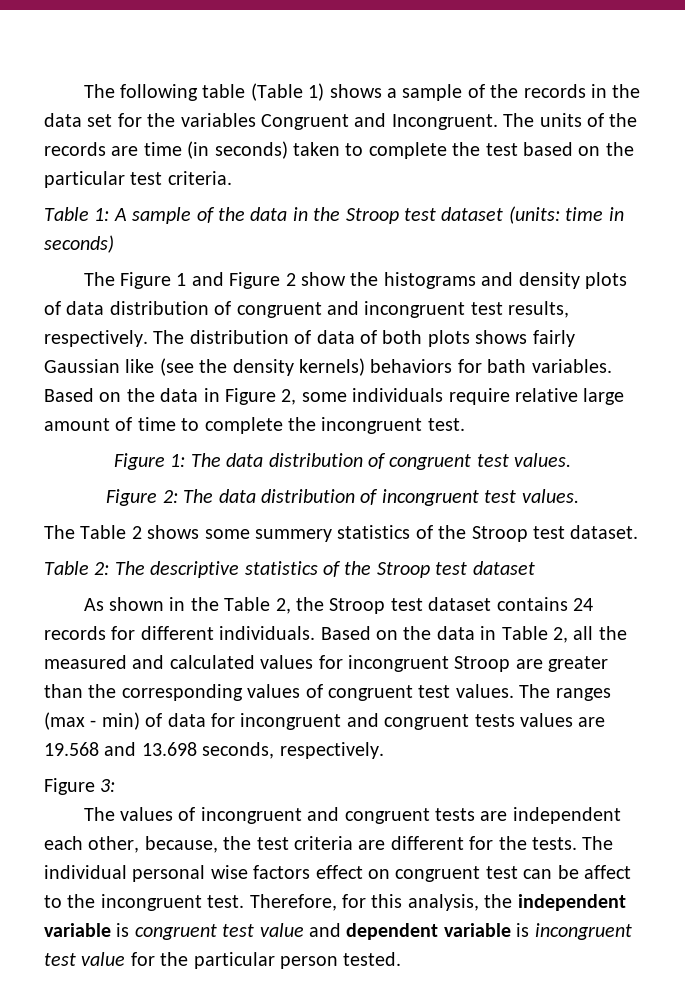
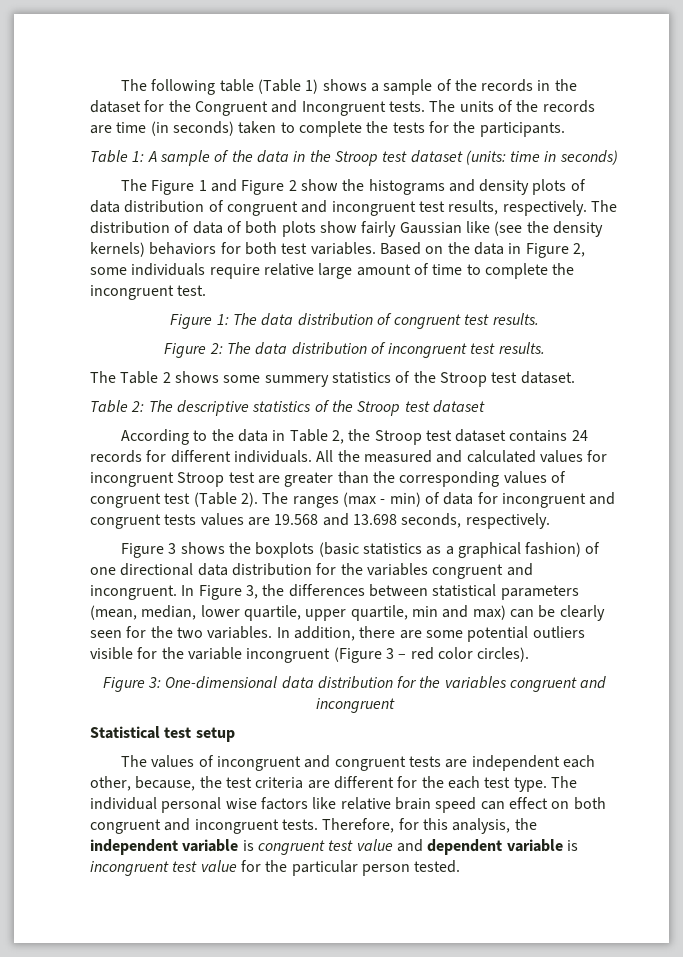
[44,113,256,127] data set for the variables -> [90,100,191,113] dataset for the
[391,114,498,130] Incongruent. -> [301,101,425,116] Incongruent tests.
[485,142,634,156] [44,171,232,188] test based on the particular test criteria. -> [392,121,565,137] tests for the participants.
[475,330,528,344] shows -> [319,221,357,233] show
[487,359,527,373] bath -> [244,242,308,255] both test
[514,453,572,467] values. -> [492,313,539,325] results.
[521,489,579,503] values. -> [498,342,545,354] results.
[83,597,219,611] As shown in the -> [120,429,286,445] According to the data in
[320,626,594,643] Based on the data in Table 2, all -> [316,450,334,462] All
(511, 664) none -> [228,472,255,483] test
[455,684,514,698] values. -> [193,492,258,507] (Table 2).
[100,779,116,792] 3: -> [168,542,601,558] [90,563,533,579] [90,584,579,600] [90,605,605,621] [90,626,585,642] [90,647,530,663] [102,676,607,692] [315,698,395,713] [90,726,235,742] 3 shows the boxplots (basic statistics as a graphical fashion) of one directional data distribution for the variables congruent and incongruent. In Figure 3, the differences between statistical parameters (mean, median, lower quartile, upper quartile, min and max) can be clearly seen for the two variables. In addition, there are some potential outliers visible for the variable incongruent (Figure 3 – red color circles). // Figure 3: One-dimensional data distribution for the variables congruent and incongruent // Statistical test setup
[531,837,577,850] tests. -> [447,776,547,792] each test type.
[315,865,631,882] [44,894,245,911] effect on congruent test can be affect to the incongruent test. -> [312,797,606,813] [90,818,318,834] like relative brain speed can effect on both congruent and incongruent tests.

